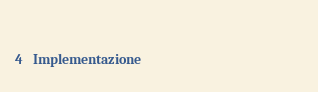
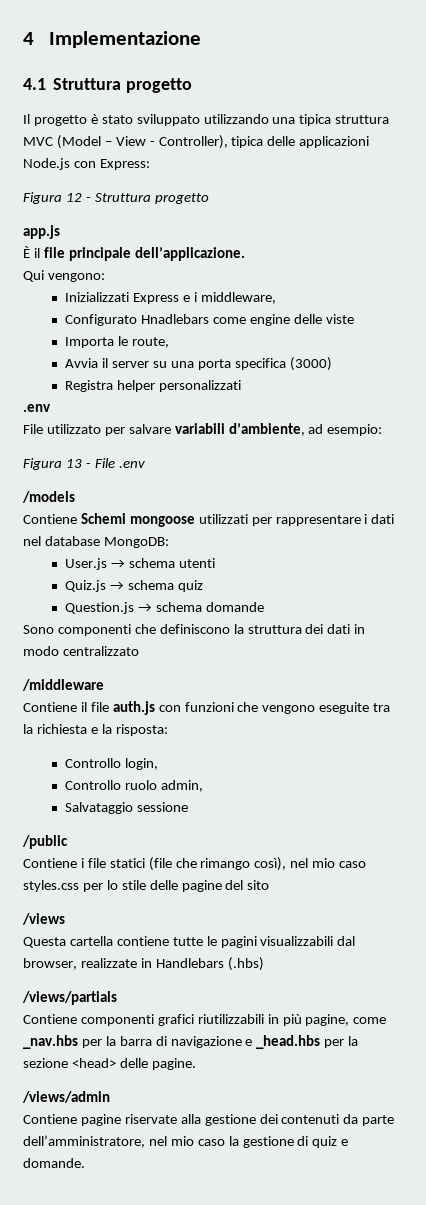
(142, 60) none -> [23,78,193,93] [23,114,390,126] [23,135,370,149] [23,158,150,170] [23,192,209,204] [23,225,60,239] [23,246,245,261] [23,270,105,282] [65,292,276,304] [65,314,354,326] [65,336,170,348] [65,357,332,371] [65,380,242,392] [23,404,51,412] [23,423,383,436] [23,458,145,470] [22,491,75,503] [23,513,395,527] [23,536,169,548] [65,558,216,570] [65,580,204,592] [65,602,265,614] [23,624,366,636] [23,646,139,656] [22,679,104,691] [23,701,391,715] [23,724,168,736] [65,758,159,770] [65,780,204,792] [65,802,189,814] [22,835,68,849] [23,857,367,871] [23,880,270,892] [22,913,65,925] [23,936,356,948] [23,957,264,971] [22,991,117,1005] [23,1014,387,1026] [23,1035,359,1049] [23,1058,196,1070] [22,1091,110,1103] [23,1114,395,1126] [23,1135,349,1148] [23,1158,85,1168] // 4.1 Struttura progetto // Il progetto è stato sviluppato utilizzando una tipica struttura MVC (Model – View - Controller), tipica delle applicazioni Node.js con Express: // Figura 12 - Struttura progetto // app.js // È il file principale dell’applicazione. // Qui vengono: // Inizializzati Express e i middleware, // Configurato Hnadlebars come engine delle viste // Importa le route, // Avvia il server su una porta specifica (3000) // Registra helper personalizzati // .env // File utilizzato per salvare variabili d’ambiente, ad esempio: // Figura 13 - File .env // /models // Contiene Schemi mongoose utilizzati per rappresentare i dati nel database MongoDB: // User.js → schema utenti // Quiz.js → schema quiz // Question.js → schema domande // Sono componenti che definiscono la struttura dei dati in modo centralizzato // /middleware // Contiene il file auth.js con funzioni che vengono eseguite tra la richiesta e la risposta: // Controllo login, // Controllo ruolo admin, // Salvataggio sessione // /public // Contiene i file statici (file che rimango così), nel mio caso styles.css per lo stile delle pagine del sito // /views // Questa cartella contiene tutte le pagini visualizzabili dal browser, realizzate in Handlebars (.hbs) // /views/partials // Contiene componenti grafici riutilizzabili in più pagine, come _nav.hbs per la barra di navigazione e _head.hbs per la sezione <head> delle pagine. // /views/admin // Contiene pagine riservate alla gestione dei contenuti da parte dell’amministratore, nel mio caso la gestione di quiz e domande.

